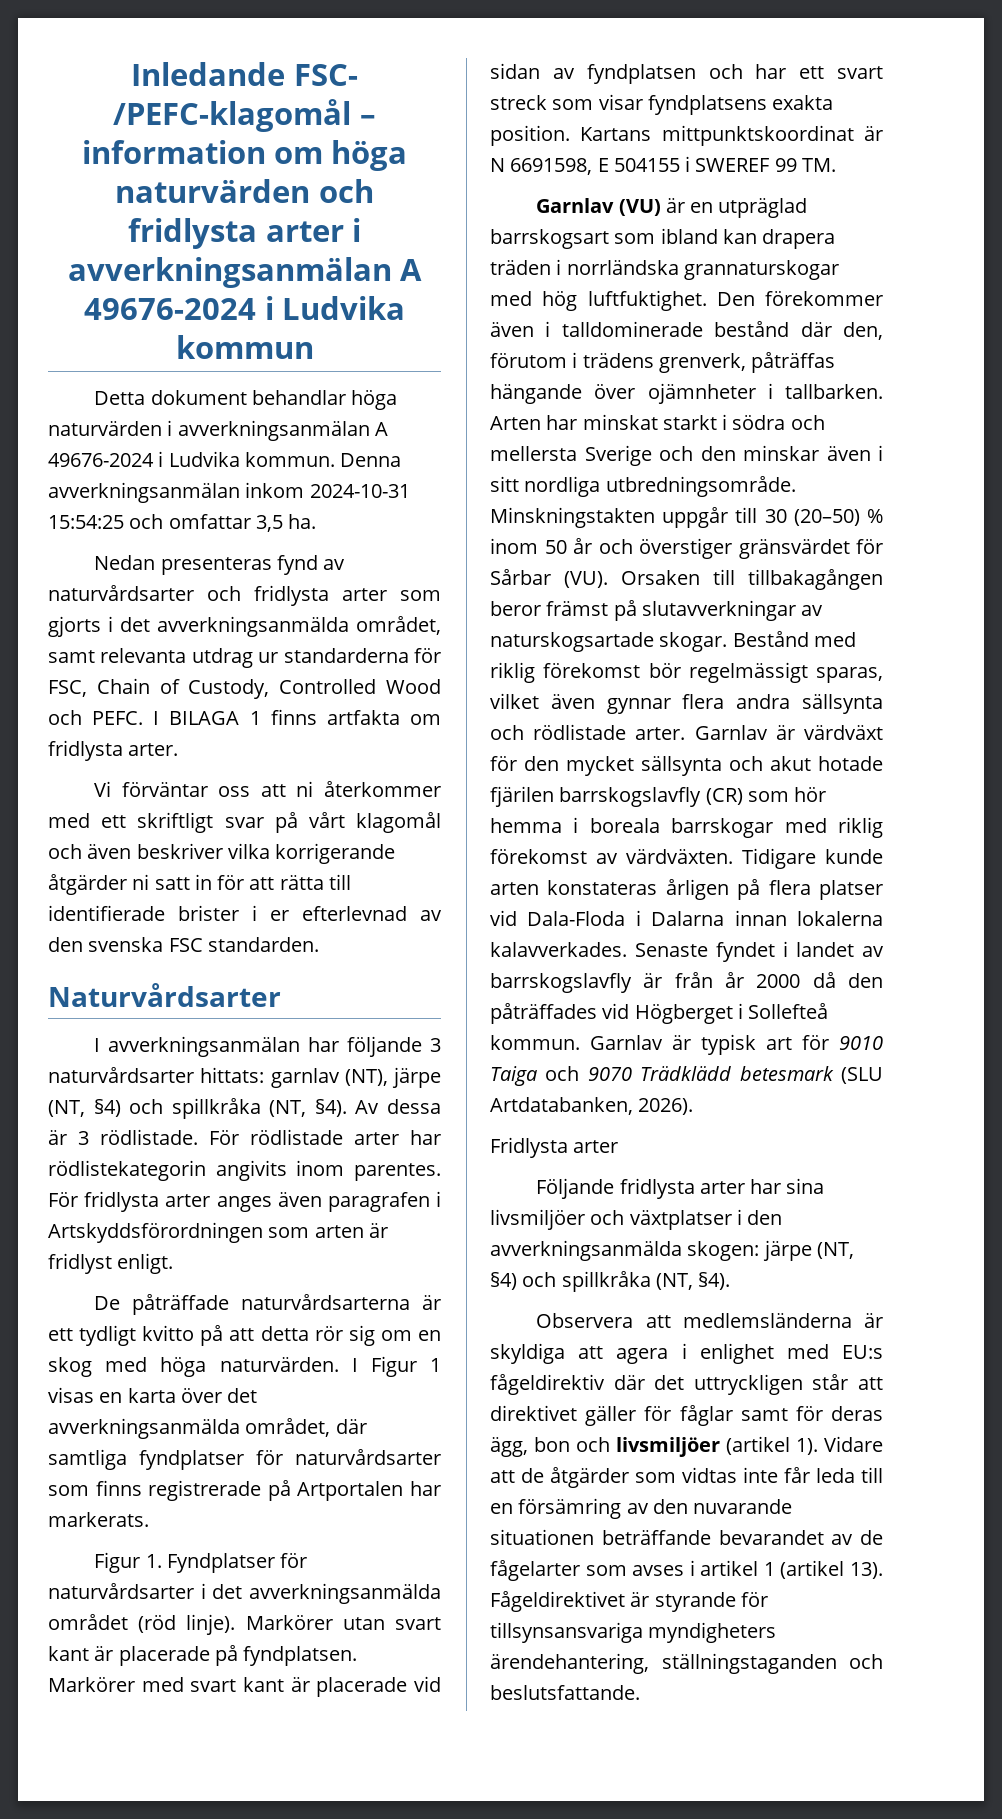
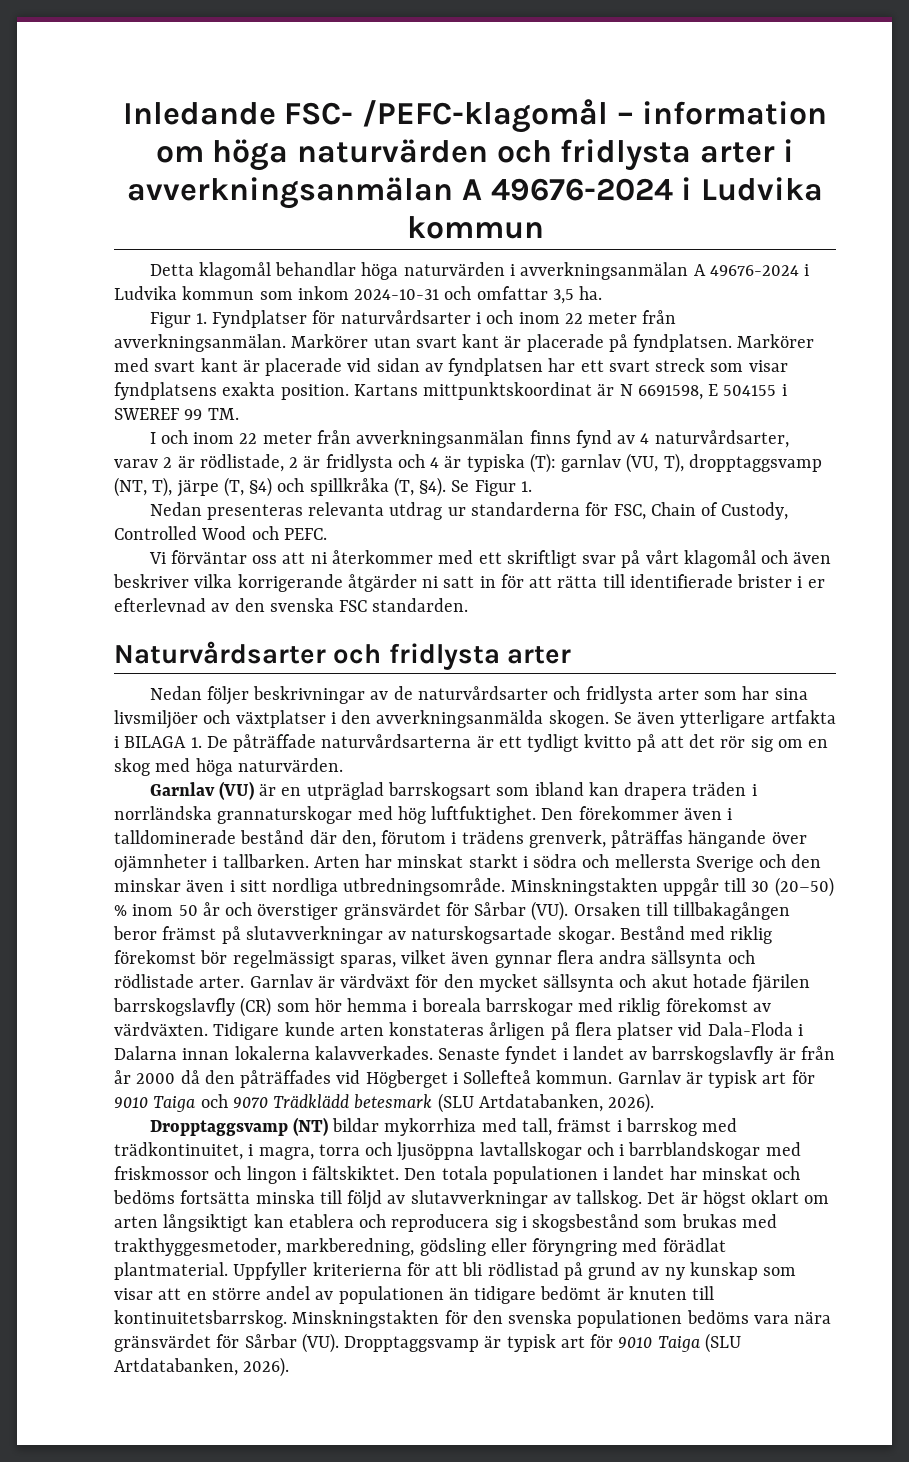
[150,390,247,405] dokument -> [198,262,271,280] klagomål
[244,452,402,467] [48,482,240,503] kommun. Denna avverkningsanmälan -> [182,286,293,300] kommun som
[48,515,124,529] 15:54:25 -> (440, 294) none
[94,555,346,575] [48,585,441,606] [48,616,441,637] [48,650,95,663] Nedan presenteras fynd av naturvårdsarter och fridlysta arter som gjorts i det avverkningsanmälda området, samt -> [149,310,677,328] [114,334,815,352] [114,358,788,376] [114,382,787,400] [114,408,239,420] [149,430,789,448] [114,453,822,473] [114,477,532,497] [149,502,303,520] Figur 1. Fyndplatser för naturvårdsarter i och inom 22 meter från avverkningsanmälan. Markörer utan svart kant är placerade på fyndplatsen. Markörer med svart kant är placerade vid sidan av fyndplatsen har ett svart streck som visar fyndplatsens exakta position. Kartans mittpunktskoordinat är N 6691598, E 504155 i SWEREF 99 TM. // I och inom 22 meter från avverkningsanmälan finns fynd av 4 naturvårdsarter, varav 2 är rödlistade, 2 är fridlysta och 4 är typiska (T): garnlav (VU, T), dropptaggsvamp (NT, T), järpe (T, §4) och spillkråka (T, §4). Se Figur 1. // Nedan presenteras
[153,709,441,725] [48,740,179,761] I BILAGA 1 finns artfakta om fridlysta arter. -> (327, 534) none
[94,1036,441,1057] [48,1067,441,1088] [48,1098,441,1119] [48,1129,441,1145] [48,1160,441,1181] [48,1191,441,1212] [48,1222,388,1243] [48,1253,174,1274] // I avverkningsanmälan har följande 3 naturvårdsarter hittats: garnlav (NT), järpe (NT, §4) och spillkråka (NT, §4). Av dessa är 3 rödlistade. För rödlistade arter har rödlistekategorin angivits inom parentes. För fridlysta arter anges även paragrafen i Artskyddsförordningen som arten är fridlyst enligt. // -> [333,643,572,670] [149,686,808,705] [114,710,836,729] [114,736,202,748] och fridlysta arter // Nedan följer beskrivningar av de naturvårdsarter och fridlysta arter som har sina livsmiljöer och växtplatser i den avverkningsanmälda skogen. Se även ytterligare artfakta i BILAGA 1.
[260,1326,309,1341] detta -> [689,734,716,748] det
[351,1356,442,1377] [48,1387,258,1403] [48,1418,367,1439] [48,1449,441,1470] [48,1480,441,1501] [48,1512,149,1527] [94,1552,308,1573] [48,1583,442,1604] [48,1614,441,1635] [48,1645,358,1666] [48,1676,441,1697] [490,63,883,84] [490,94,834,115] [490,125,883,146] [490,156,836,175] I Figur 1 visas en karta över det avverkningsanmälda området, där samtliga fyndplatser för naturvårdsarter som finns registrerade på Artportalen har markerats. // Figur 1. Fyndplatser för naturvårdsarter i det avverkningsanmälda området (röd linje). Markörer utan svart kant är placerade på fyndplatsen. Markörer med svart kant är placerade vid sidan av fyndplatsen och har ett svart streck som visar fyndplatsens exakta position. Kartans mittpunktskoordinat är N 6691598, E 504155 i SWEREF 99 TM. -> (343, 765) none
[490,1137,619,1158] [536,1178,825,1199] [490,1209,783,1230] [490,1240,854,1261] [490,1271,731,1292] [536,1313,883,1328] [490,1343,883,1364] [490,1374,883,1395] [490,1405,883,1426] [490,1436,883,1457] [490,1467,883,1488] [490,1498,793,1519] [490,1529,883,1545] [490,1560,883,1581] [490,1591,768,1612] [490,1622,777,1643] [490,1653,883,1674] [490,1685,640,1700] Fridlysta arter // Följande fridlysta arter har sina livsmiljöer och växtplatser i den avverkningsanmälda skogen: järpe (NT, §4) och spillkråka (NT, §4). // Observera att medlemsländerna är skyldiga att agera i enlighet med EU:s fågeldirektiv där det uttryckligen står att direktivet gäller för fåglar samt för deras ägg, bon och livsmiljöer (artikel 1). Vidare att de åtgärder som vidtas inte får leda till en försämring av den nuvarande situationen beträffande bevarandet av de fågelarter som avses i artikel 1 (artikel 13). Fågeldirektivet är styrande för tillsynsansvariga myndigheters ärendehantering, ställningstaganden och beslutsfattande. -> [149,1117,738,1136] [114,1142,801,1161] [114,1166,801,1184] [113,1190,830,1209] [114,1214,777,1232] [114,1238,726,1256] [114,1262,797,1280] [114,1286,715,1304] [114,1310,832,1328] [114,1333,741,1353] [114,1357,290,1377] Dropptaggsvamp (NT) bildar mykorrhiza med tall, främst i barrskog med trädkontinuitet, i magra, torra och ljusöppna lavtallskogar och i barrblandskogar med friskmossor och lingon i fältskiktet. Den totala populationen i landet har minskat och bedöms fortsätta minska till följd av slutavverkningar av tallskog. Det är högst oklart om arten långsiktigt kan etablera och reproducera sig i skogsbestånd som brukas med trakthyggesmetoder, markberedning, gödsling eller föryngring med förädlat plantmaterial. Uppfyller kriterierna för att bli rödlistad på grund av ny kunskap som visar att en större andel av populationen än tidigare bedömt är knuten till kontinuitetsbarrskog. Minskningstakten för den svenska populationen bedöms vara nära gränsvärdet för Sårbar (VU). Dropptaggsvamp är typisk art för 9010 Taiga (SLU Artdatabanken, 2026).

